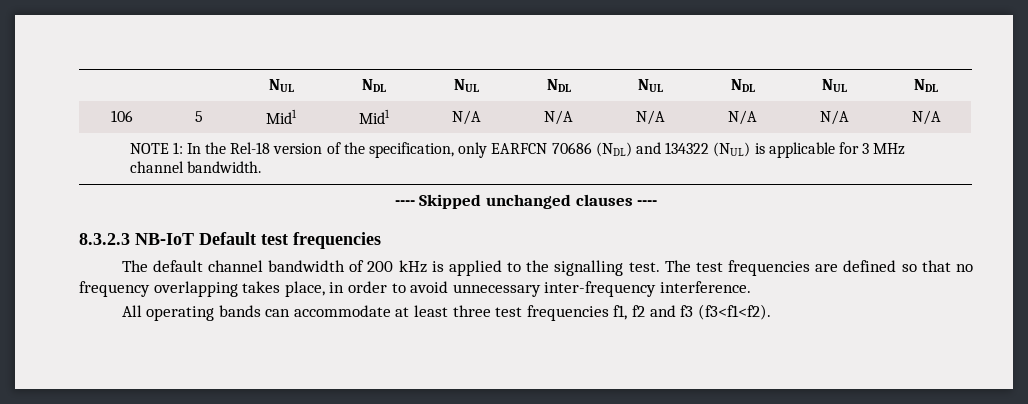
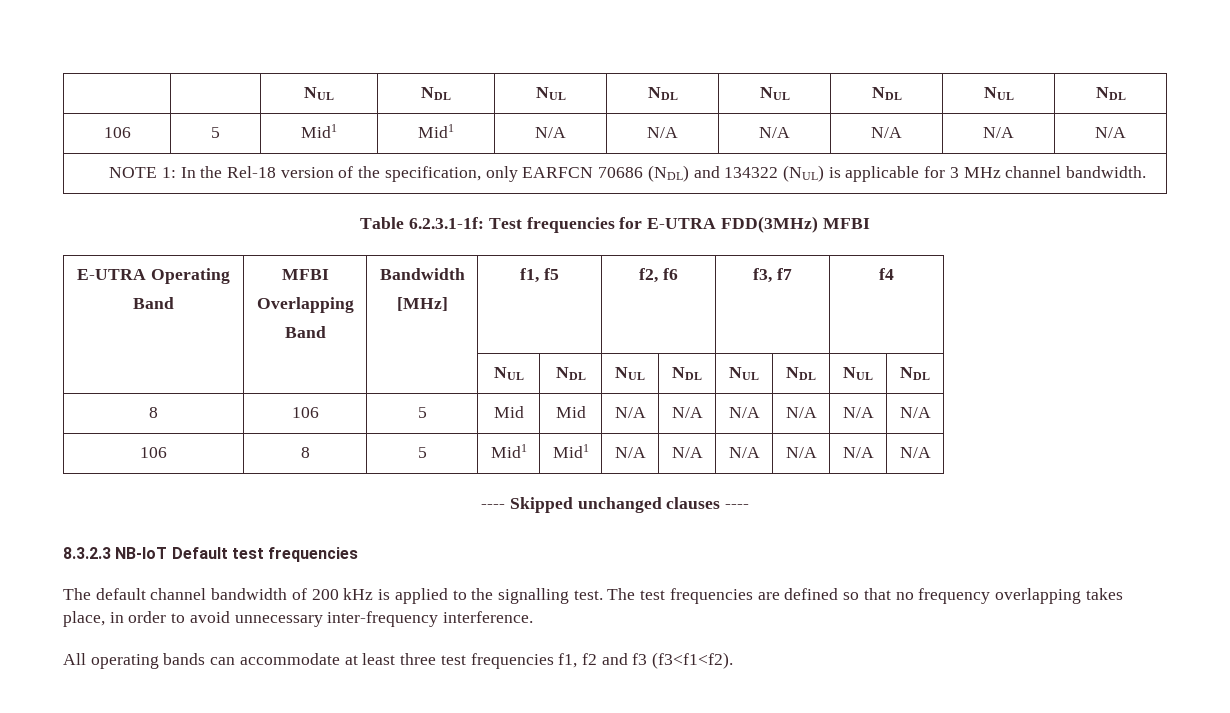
(261, 167) none -> [360,216,870,233] [77,268,230,284] [133,297,174,309] [281,269,329,280] [256,297,354,313] [284,326,326,338] [379,268,465,280] [396,297,448,311] [520,268,559,283] [639,268,678,283] [753,268,792,283] [879,268,894,280] [493,367,524,380] [555,367,586,380] [615,367,645,380] [672,367,702,380] [729,367,759,380] [786,367,816,380] [843,367,873,380] [900,367,930,380] [149,407,158,418] [291,407,319,418] [417,407,427,418] [493,406,524,418] [555,406,586,418] [614,407,646,418] [671,407,703,418] [728,407,760,418] [785,407,817,418] [842,407,874,418] [899,407,931,418] [140,447,167,458] [300,447,310,458] [417,447,427,458] [490,444,527,458] [552,444,589,458] [614,447,646,458] [671,447,703,458] [728,447,760,458] [785,447,817,458] [842,447,874,458] [899,447,931,458] // Table 6.2.3.1-1f: Test frequencies for E-UTRA FDD(3MHz) MFBI // E-UTRA Operating // Band | MFBI // Overlapping // Band | Bandwidth // [MHz] | f1, f5 | f2, f6 | f3, f7 | f4 // | | | NUL | NDL | NUL | NDL | NUL | NDL | NUL | NDL // 8 | 106 | 5 | Mid | Mid | N/A | N/A | N/A | N/A | N/A | N/A // 106 | 8 | 5 | Mid1 | Mid1 | N/A | N/A | N/A | N/A | N/A | N/A

